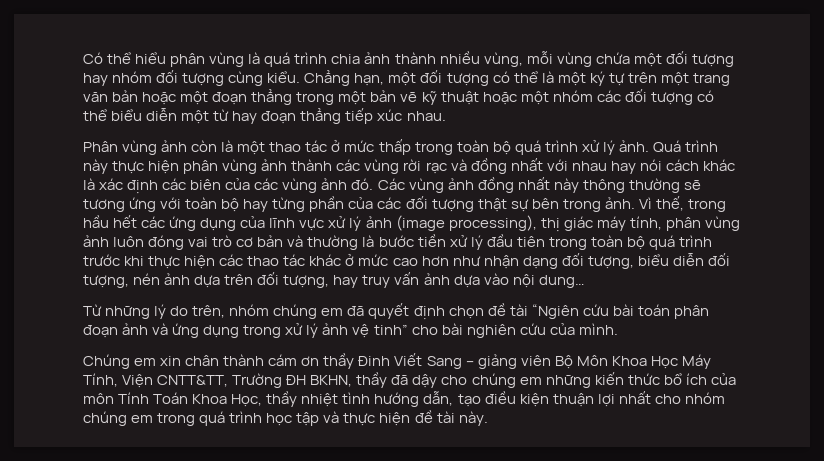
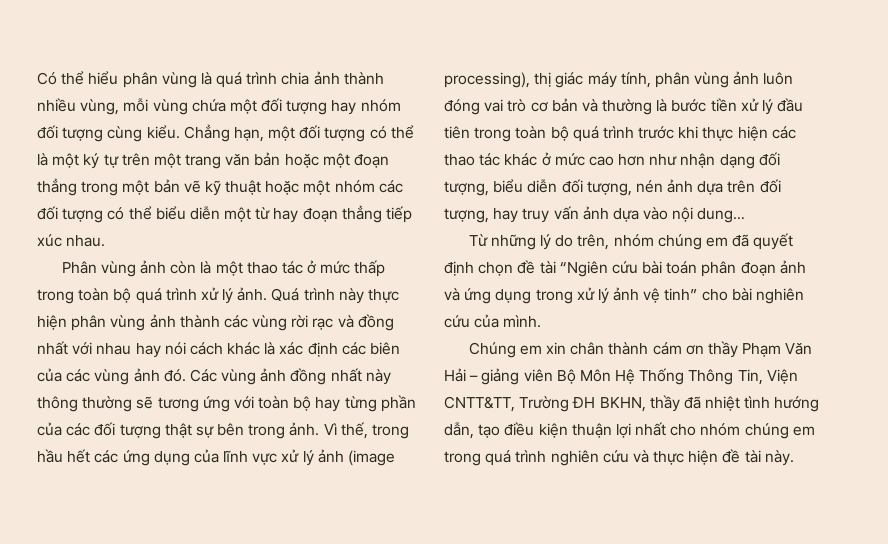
[358,353,462,369] Đinh Viết Sang -> [742,343,813,357] [444,368,466,382] Phạm Văn Hải
[611,354,711,369] [83,373,118,387] Khoa Học Máy Tính, -> [615,368,763,385] Hệ Thống Thông Tin,
[412,372,736,388] [83,391,298,407] dậy cho chúng em những kiến thức bổ ích của môn Tính Toán Khoa Học, thầy -> (701, 402) none
[266,412,320,426] học tập -> [550,450,629,466] nghiên cứu

